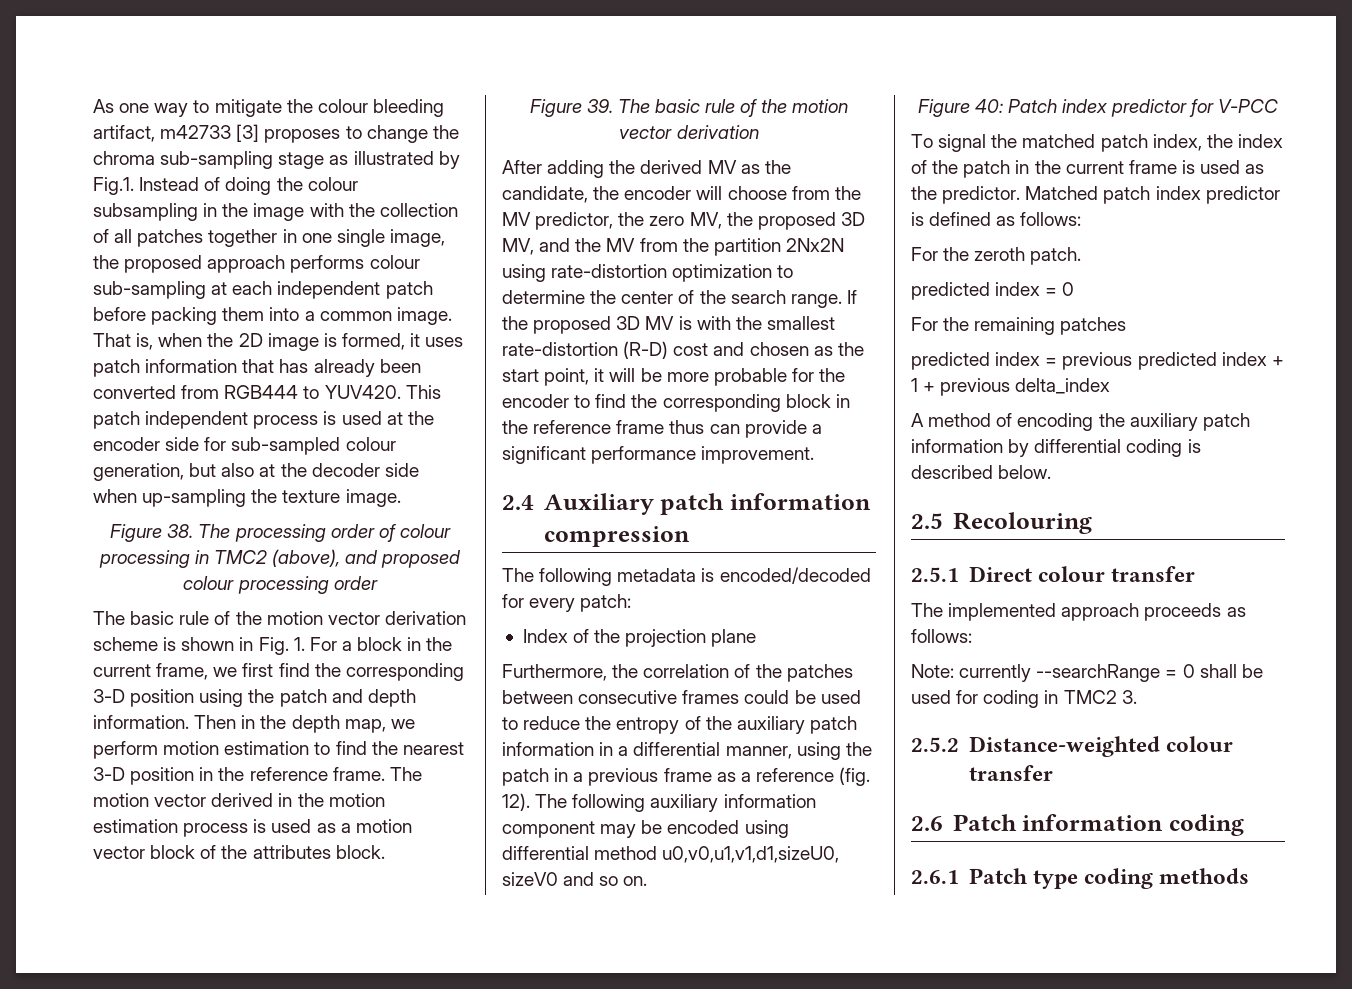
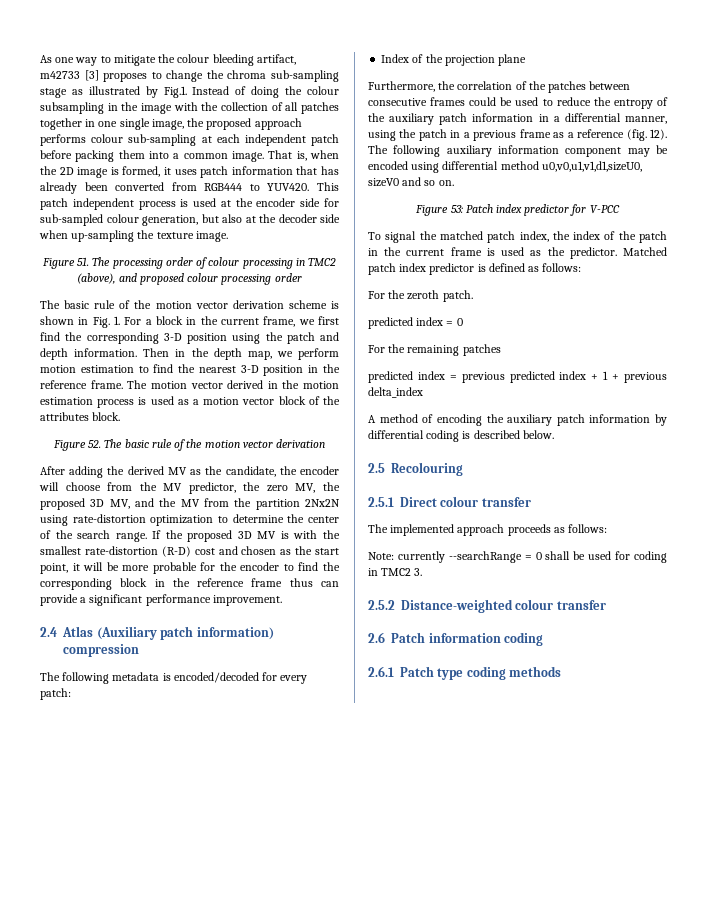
[167,524,194,538] 38. -> [77,257,90,266] 51.
[586,99,613,113] 39. -> [88,440,102,448] 52.
[543,493,871,515] Auxiliary patch information -> [62,626,274,640] Atlas (Auxiliary patch information)
[974,99,1003,113] 40: -> [450,205,463,213] 53:

